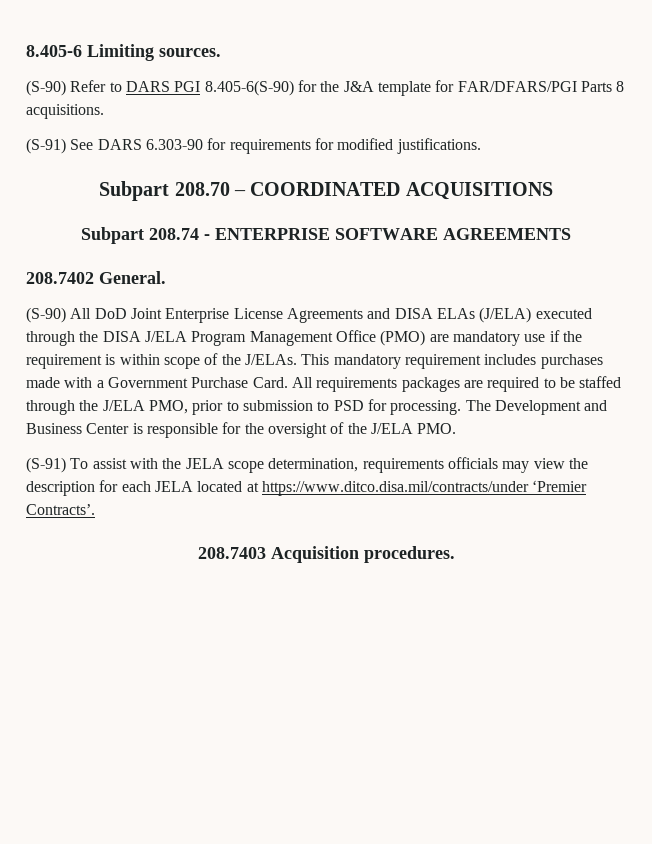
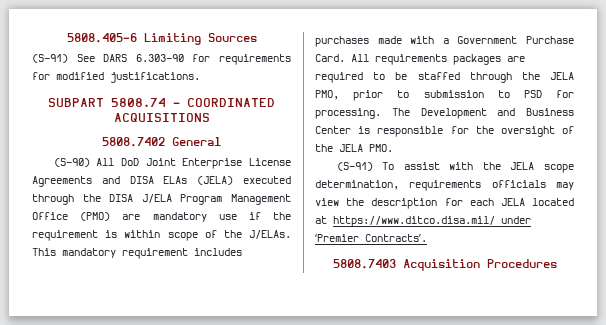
[26,44,221,61] [26,80,625,96] [26,104,104,119] 8.405-6 Limiting sources. // (S-90) Refer to DARS PGI 8.405-6(S-90) for the J&A template for FAR/DFARS/PGI Parts 8 acquisitions. -> [66,33,257,45] 5808.405-6 Limiting Sources
[99,181,230,201] Subpart 208.70 -> [48,98,166,107] SUBPART 5808.74
[81,227,571,244] [26,271,166,284] Subpart 208.74 - ENTERPRISE SOFTWARE AGREEMENTS // 208.7402 General. -> [102,137,221,147] 5808.7402 General
[479,307,532,323] (J/ELA) -> [197,176,234,185] (JELA)
[102,400,145,411] J/ELA -> [550,72,574,80] JELA
[370,423,413,434] J/ELA -> [339,144,363,152] JELA
[261,481,529,496] https://www.ditco.disa.mil/contracts/under -> [333,216,531,227] https://www.ditco.disa.mil/ under
[197,546,455,563] 208.7403 Acquisition procedures. -> [332,259,557,271] 5808.7403 Acquisition Procedures

